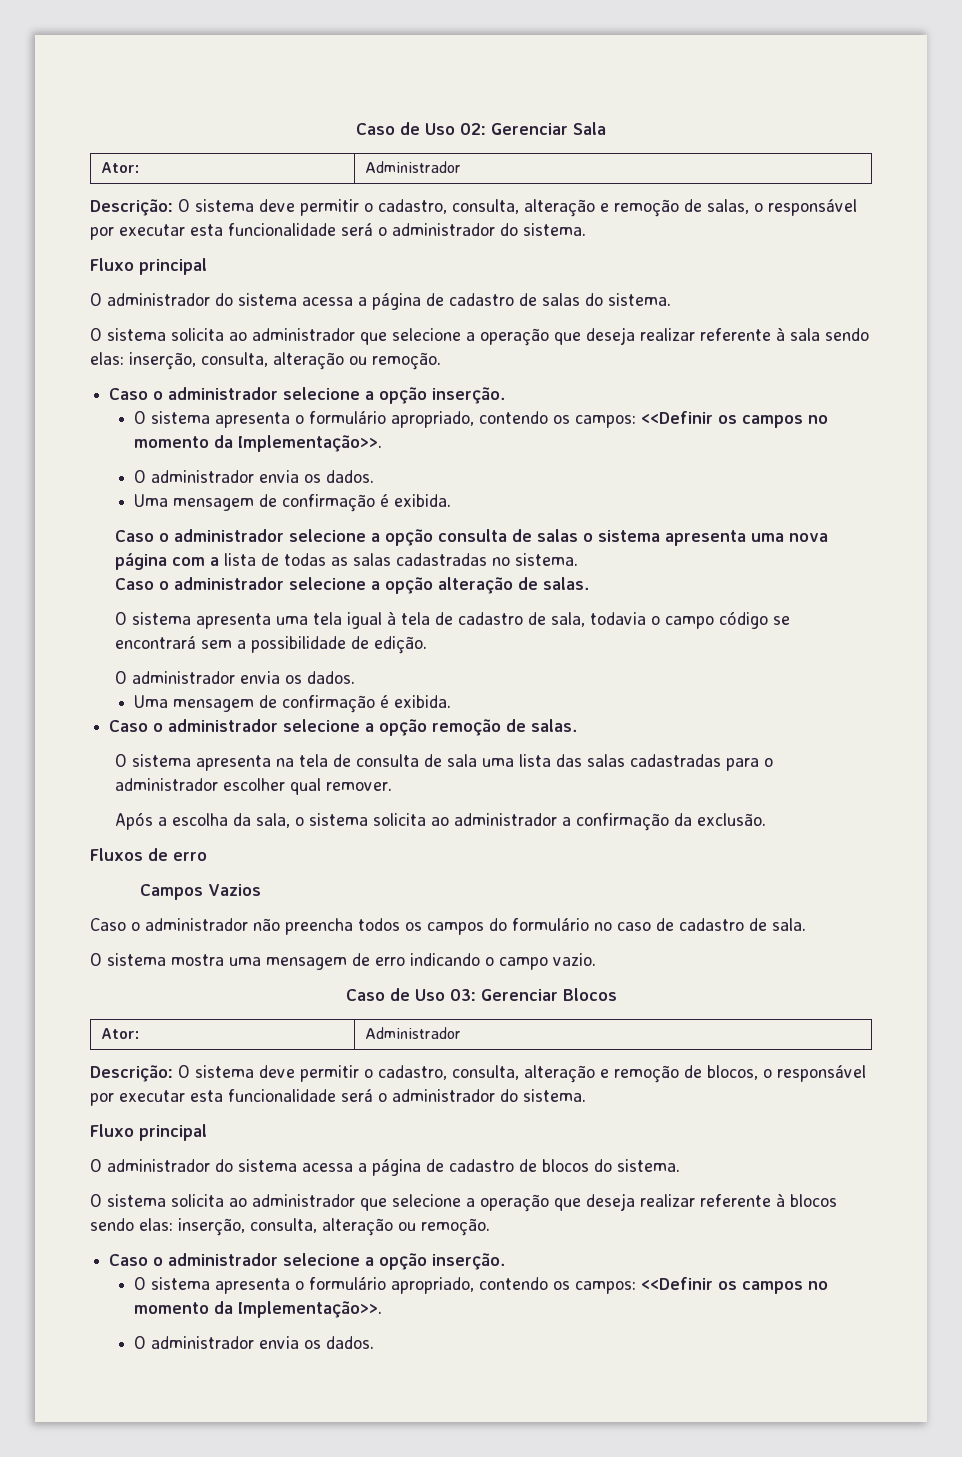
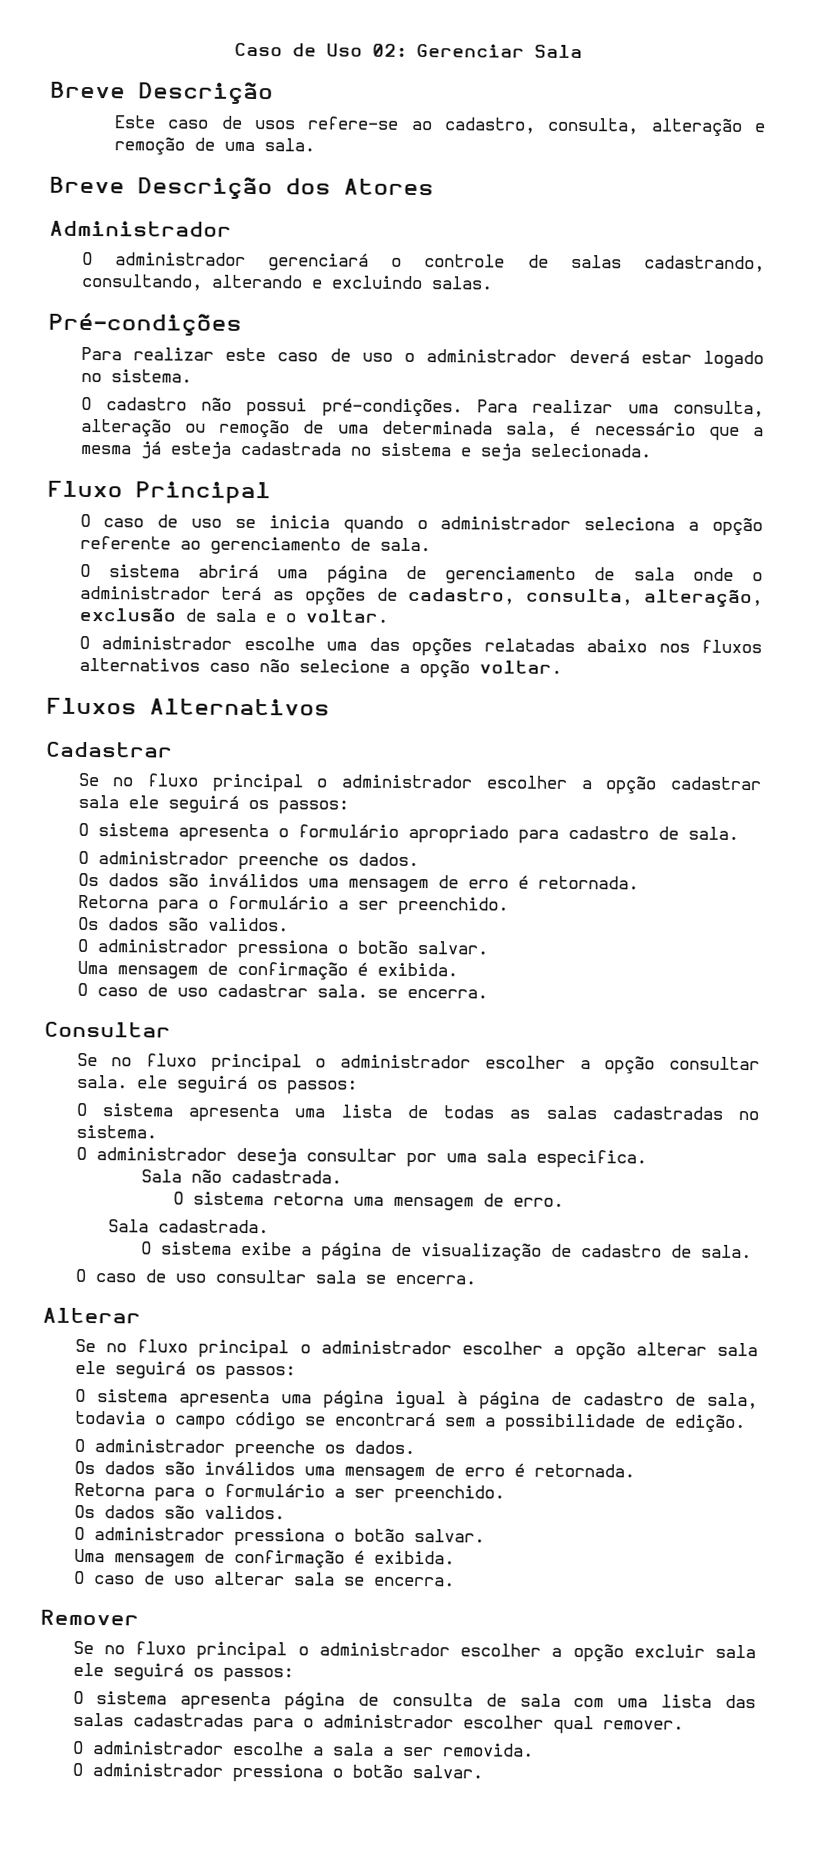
[101,162,140,173] [365,161,462,173] [90,199,857,217] [90,223,586,240] [90,258,207,275] [90,293,671,310] [90,327,869,346] [90,352,441,370] [109,387,506,404] [134,411,829,428] [134,435,383,452] [134,470,375,483] [134,494,452,512] [115,529,829,546] [115,552,220,570] // Ator: | Administrador // Descrição: O sistema deve permitir o cadastro, consulta, alteração e remoção de salas, o responsável por executar esta funcionalidade será o administrador do sistema. // Fluxo principal // O administrador do sistema acessa a página de cadastro de salas do sistema. // O sistema solicita ao administrador que selecione a operação que deseja realizar referente à sala sendo elas: inserção, consulta, alteração ou remoção. // Caso o administrador selecione a opção inserção. // O sistema apresenta o formulário apropriado, contendo os campos: <<Definir os campos no momento da Implementação>>. // O administrador envia os dados. // Uma mensagem de confirmação é exibida. // Caso o administrador selecione a opção consulta de salas o sistema apresenta uma nova página com a -> [50,81,274,105] [114,115,766,138] [114,137,316,156] [49,176,434,200] [49,220,232,237] [81,251,765,273] [80,273,493,291] [48,312,242,336] [80,346,764,369] [80,369,192,383] [80,396,764,418] [80,418,764,441] [79,441,651,461] [47,480,271,505] [79,513,763,537] [79,535,431,555] [79,563,763,584] [79,585,763,608] [78,606,388,623] [78,635,763,657] [78,657,562,679] [46,697,330,716] [46,741,173,758] [77,772,761,795] [77,794,349,815] [77,822,739,844] [77,850,419,871] [77,872,639,893] [77,894,509,916] [77,916,289,932] [76,938,488,959] [76,960,458,981] [76,982,488,999] [44,1021,171,1038] [76,1052,760,1075] [76,1074,358,1095] [75,1102,326,1123] // Breve Descrição // Este caso de usos refere-se ao cadastro, consulta, alteração e remoção de uma sala. // Breve Descrição dos Atores // Administrador // O administrador gerenciará o controle de salas cadastrando, consultando, alterando e excluindo salas. // Pré-condições // Para realizar este caso de uso o administrador deverá estar logado no sistema. // O cadastro não possui pré-condições. Para realizar uma consulta, alteração ou remoção de uma determinada sala, é necessário que a mesma já esteja cadastrada no sistema e seja selecionada. // Fluxo Principal // O caso de uso se inicia quando o administrador seleciona a opção referente ao gerenciamento de sala. // O sistema abrirá uma página de gerenciamento de sala onde o administrador terá as opções de cadastro, consulta, alteração, exclusão de sala e o voltar. // O administrador escolhe uma das opções relatadas abaixo nos fluxos alternativos caso não selecione a opção voltar. // Fluxos Alternativos // Cadastrar // Se no fluxo principal o administrador escolher a opção cadastrar sala ele seguirá os passos: // O sistema apresenta o formulário apropriado para cadastro de sala. // O administrador preenche os dados. // Os dados são inválidos uma mensagem de erro é retornada. // Retorna para o formulário a ser preenchido. // Os dados são validos. // O administrador pressiona o botão salvar. // Uma mensagem de confirmação é exibida. // O caso de uso cadastrar sala. se encerra. // Consultar // Se no fluxo principal o administrador escolher a opção consultar sala. ele seguirá os passos: // O sistema apresenta uma
[115,577,590,594] [115,612,343,629] Caso o administrador selecione a opção alteração de salas. // O sistema apresenta uma tela -> [75,1146,647,1169] [140,1169,342,1184] [173,1191,565,1211] [108,1219,270,1234] [140,1241,752,1262] [74,1268,476,1285] [42,1307,141,1324] [74,1338,758,1361] [74,1360,296,1381] [74,1388,384,1409] O administrador deseja consultar por uma sala especifica. // Sala não cadastrada. // O sistema retorna uma mensagem de erro. // Sala cadastrada. // O sistema exibe a página de visualização de cadastro de sala. // O caso de uso consultar sala se encerra. // Alterar // Se no fluxo principal o administrador escolher a opção alterar sala ele seguirá os passos: // O sistema apresenta uma página
[401,612,431,625] tela -> [478,1391,540,1410] página
[240,671,356,684] [134,695,452,713] [109,719,578,736] [115,754,329,771] envia os dados. // Uma mensagem de confirmação é exibida. // Caso o administrador selecione a opção remoção de salas. // O sistema apresenta na tela -> [233,1439,415,1459] [73,1460,635,1481] [73,1482,505,1504] [73,1504,285,1520] [73,1526,485,1547] [73,1548,455,1569] [73,1570,455,1587] [40,1609,139,1626] [72,1640,756,1663] [72,1662,294,1683] [72,1690,346,1711] preenche os dados. // Os dados são inválidos uma mensagem de erro é retornada. // Retorna para o formulário a ser preenchido. // Os dados são validos. // O administrador pressiona o botão salvar. // Uma mensagem de confirmação é exibida. // O caso de uso alterar sala se encerra. // Remover // Se no fluxo principal o administrador escolher a opção excluir sala ele seguirá os passos: // O sistema apresenta página
(478, 760) none -> [573,1698,605,1708] com
[115,812,767,831] [90,848,207,861] [140,884,262,900] [90,918,806,935] [90,953,596,970] [345,988,617,1001] [101,1028,140,1039] [365,1027,462,1039] [90,1065,866,1083] [90,1089,586,1106] [90,1124,207,1141] [90,1159,680,1176] [90,1193,837,1212] [90,1218,490,1236] [109,1253,506,1270] [134,1277,829,1294] [134,1301,383,1318] [134,1336,375,1349] Após a escolha da sala, o sistema solicita ao administrador a confirmação da exclusão. // Fluxos de erro // Campos Vazios // Caso o administrador não preencha todos os campos do formulário no caso de cadastro de sala. // O sistema mostra uma mensagem de erro indicando o campo vazio. // Caso de Uso 03: Gerenciar Blocos // Ator: | Administrador // Descrição: O sistema deve permitir o cadastro, consulta, alteração e remoção de blocos, o responsável por executar esta funcionalidade será o administrador do sistema. // Fluxo principal // O administrador do sistema acessa a página de cadastro de blocos do sistema. // O sistema solicita ao administrador que selecione a operação que deseja realizar referente à blocos sendo elas: inserção, consulta, alteração ou remoção. // Caso o administrador selecione a opção inserção. // O sistema apresenta o formulário apropriado, contendo os campos: <<Definir os campos no momento da Implementação>>. // O administrador envia os dados. -> [71,1740,534,1757] [71,1762,483,1783] O administrador escolhe a sala a ser removida. // O administrador pressiona o botão salvar.

